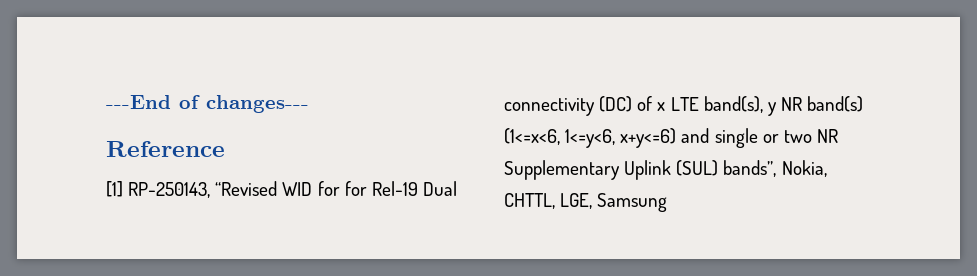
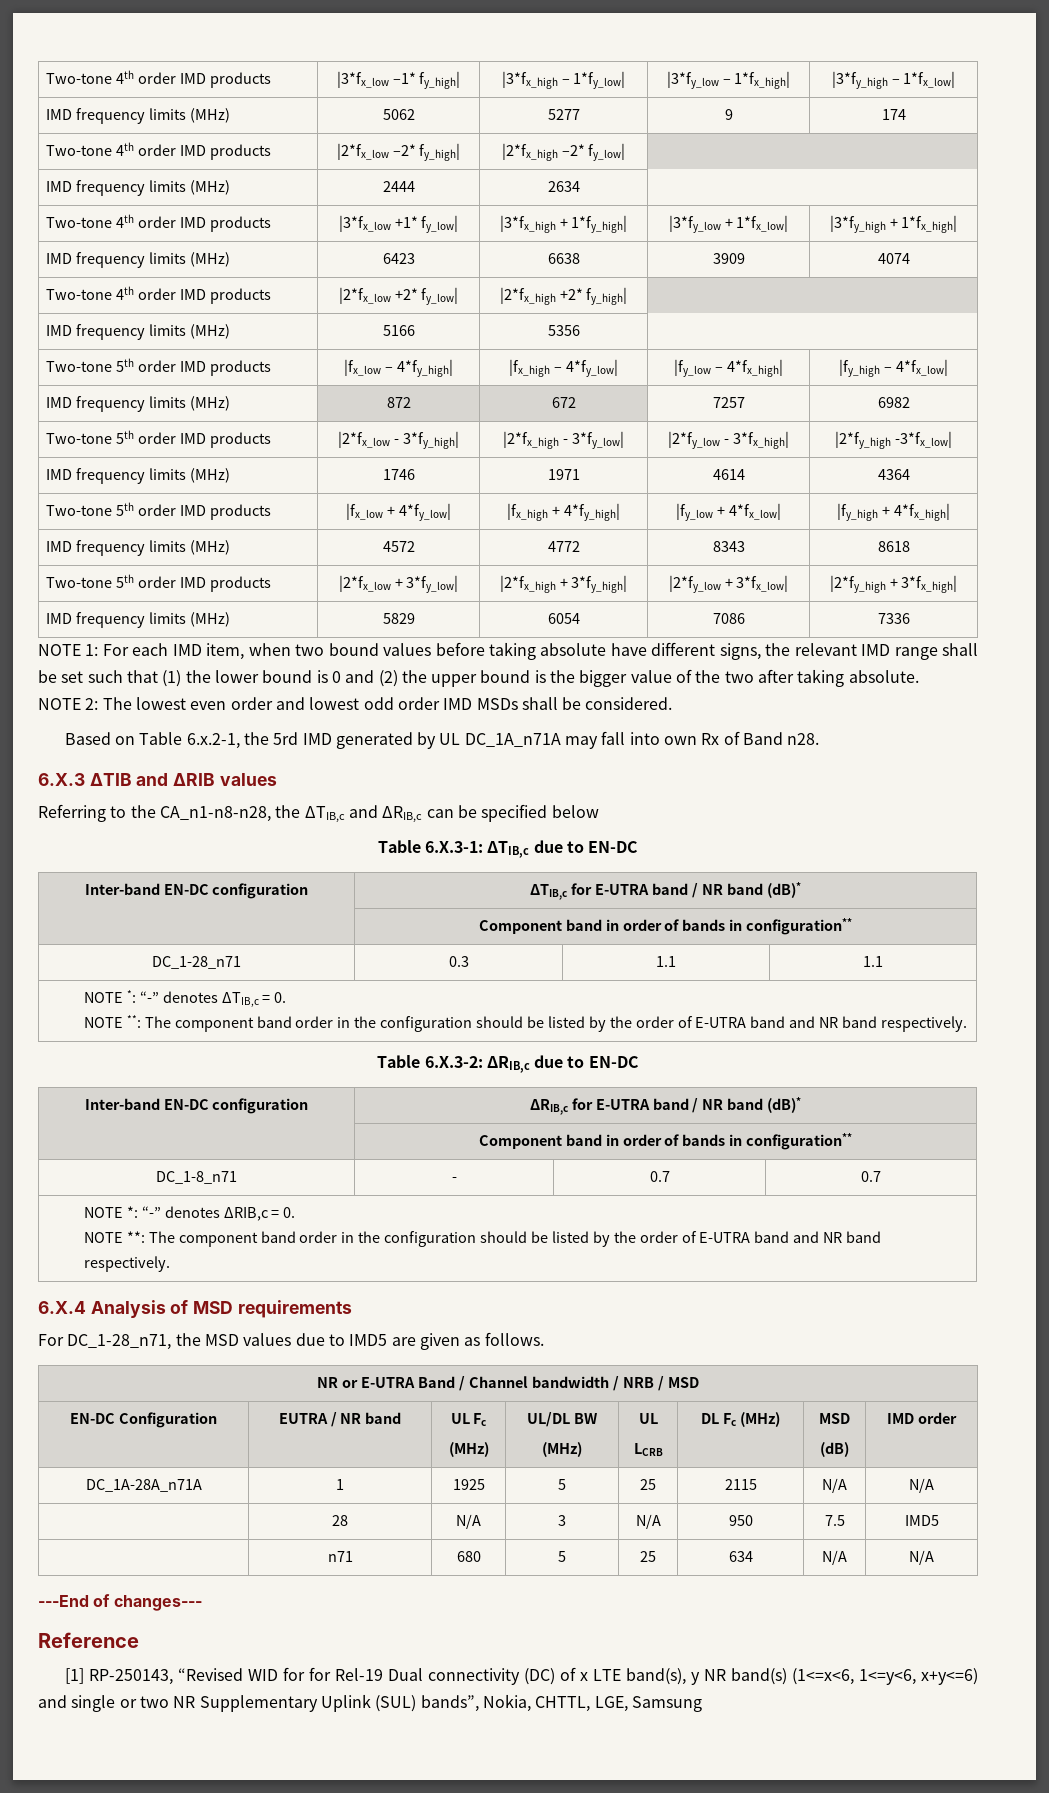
(106, 102) none -> [46,70,272,88] [336,71,461,89] [501,71,626,89] [666,71,791,89] [831,71,956,89] [46,108,231,124] [382,109,415,120] [547,109,580,120] [724,109,733,120] [881,109,906,120] [46,142,272,160] [336,143,461,161] [501,143,626,161] [46,180,231,196] [382,181,415,192] [547,181,580,192] [46,214,272,232] [338,215,459,233] [499,215,628,233] [668,215,789,233] [829,215,958,233] [46,252,231,268] [382,253,415,264] [547,253,580,264] [712,253,745,264] [877,253,910,264] [46,286,272,304] [338,287,459,305] [499,287,628,305] [46,324,231,340] [382,325,415,336] [547,325,580,336] [46,358,272,376] [344,359,453,377] [509,359,618,377] [674,359,783,377] [839,359,948,377] [46,396,231,412] [386,397,411,408] [551,397,576,408] [712,397,745,408] [877,397,910,408] [46,430,272,448] [338,431,459,449] [503,431,624,449] [668,431,789,449] [835,431,952,449] [46,468,231,484] [382,469,415,480] [547,469,580,480] [712,469,745,480] [877,469,910,480] [46,502,272,520] [346,503,451,521] [507,503,620,521] [676,503,781,521] [837,503,950,521] [46,540,231,556] [382,541,415,552] [547,541,580,552] [712,541,745,552] [877,541,910,552] [46,574,272,592] [338,575,459,593] [499,575,628,593] [668,575,789,593] [829,575,958,593] [46,612,231,628] [382,613,415,624] [547,613,580,624] [712,613,745,624] [877,613,910,624] [38,642,979,660] [38,669,919,687] [38,697,673,710] [64,731,820,749] [38,773,277,786] [38,804,599,823] [377,840,639,858] [84,883,309,899] [530,882,801,900] [478,918,853,935] [152,956,241,969] [448,956,469,967] [656,956,676,967] [863,956,883,967] [83,990,287,1007] [83,1015,968,1032] [377,1055,639,1073] [84,1098,309,1114] [529,1097,802,1115] [478,1133,853,1150] [156,1171,237,1184] [451,1177,457,1182] [649,1171,670,1182] [861,1171,881,1182] [83,1206,296,1221] [83,1231,882,1247] [83,1256,170,1272] [38,1300,352,1318] [38,1332,544,1350] [317,1376,699,1391] [70,1412,217,1428] [278,1412,402,1427] [450,1413,487,1426] [448,1442,489,1457] [527,1412,597,1427] [542,1442,582,1457] [638,1413,658,1424] [633,1443,663,1456] [701,1412,780,1427] [819,1413,850,1424] [820,1442,849,1457] [887,1412,957,1424] [85,1479,202,1492] [336,1479,344,1490] [452,1479,485,1490] [558,1479,566,1490] [640,1479,656,1490] [724,1479,757,1490] [822,1478,847,1493] [909,1478,934,1493] [332,1515,348,1526] [456,1514,481,1529] [558,1515,566,1526] [635,1514,661,1529] [728,1515,753,1526] [824,1515,845,1526] [904,1515,939,1526] [327,1551,353,1562] [456,1551,481,1562] [558,1551,566,1562] [640,1551,656,1562] [728,1551,753,1562] [822,1550,847,1565] [909,1550,934,1565] Two-tone 4th order IMD products | |3*fx_low –1* fy_high| | |3*fx_high – 1*fy_low| | |3*fy_low – 1*fx_high| | |3*fy_high – 1*fx_low| // IMD frequency limits (MHz) | 5062 | 5277 | 9 | 174 // Two-tone 4th order IMD products | |2*fx_low –2* fy_high| | |2*fx_high –2* fy_low| | // IMD frequency limits (MHz) | 2444 | 2634 | // Two-tone 4th order IMD products | |3*fx_low +1* fy_low| | |3*fx_high + 1*fy_high| | |3*fy_low + 1*fx_low| | |3*fy_high + 1*fx_high| // IMD frequency limits (MHz) | 6423 | 6638 | 3909 | 4074 // Two-tone 4th order IMD products | |2*fx_low +2* fy_low| | |2*fx_high +2* fy_high| | // IMD frequency limits (MHz) | 5166 | 5356 | // Two-tone 5th order IMD products | |fx_low – 4*fy_high| | |fx_high – 4*fy_low| | |fy_low – 4*fx_high| | |fy_high – 4*fx_low| // IMD frequency limits (MHz) | 872 | 672 | 7257 | 6982 // Two-tone 5th order IMD products | |2*fx_low - 3*fy_high| | |2*fx_high - 3*fy_low| | |2*fy_low - 3*fx_high| | |2*fy_high -3*fx_low| // IMD frequency limits (MHz) | 1746 | 1971 | 4614 | 4364 // Two-tone 5th order IMD products | |fx_low + 4*fy_low| | |fx_high + 4*fy_high| | |fy_low + 4*fx_low| | |fy_high + 4*fx_high| // IMD frequency limits (MHz) | 4572 | 4772 | 8343 | 8618 // Two-tone 5th order IMD products | |2*fx_low + 3*fy_low| | |2*fx_high + 3*fy_high| | |2*fy_low + 3*fx_low| | |2*fy_high + 3*fx_high| // IMD frequency limits (MHz) | 5829 | 6054 | 7086 | 7336 // NOTE 1: For each IMD item, when two bound values before taking absolute have different signs, the relevant IMD range shall be set such that (1) the lower bound is 0 and (2) the upper bound is the bigger value of the two after taking absolute. // NOTE 2: The lowest even order and lowest odd order IMD MSDs shall be considered. // Based on Table 6.x.2-1, the 5rd IMD generated by UL DC_1A_n71A may fall into own Rx of Band n28. // 6.X.3 ∆TIB and ∆RIB values // Referring to the CA_n1-n8-n28, the ΔTIB,c and ΔRIB,c can be specified below // Table 6.X.3-1: ΔTIB,c due to EN-DC // Inter-band EN-DC configuration | ΔTIB,c for E-UTRA band / NR band (dB)* // | Component band in order of bands in configuration** // DC_1-28_n71 | 0.3 | 1.1 | 1.1 // NOTE *: “-” denotes ΔTIB,c = 0. // NOTE **: The component band order in the configuration should be listed by the order of E-UTRA band and NR band respectively. // Table 6.X.3-2: ΔRIB,c due to EN-DC // Inter-band EN-DC configuration | ΔRIB,c for E-UTRA band / NR band (dB)* // | Component band in order of bands in configuration** // DC_1-8_n71 | - | 0.7 | 0.7 // NOTE *: “-” denotes ΔRIB,c = 0. // NOTE **: The component band order in the configuration should be listed by the order of E-UTRA band and NR band respectively. // 6.X.4 Analysis of MSD requirements // For DC_1-28_n71, the MSD values due to IMD5 are given as follows. // NR or E-UTRA Band / Channel bandwidth / NRB / MSD // EN-DC Configuration | EUTRA / NR band | UL Fc // (MHz) | UL/DL BW // (MHz) | UL // LCRB | DL Fc (MHz) | MSD // (dB) | IMD order // DC_1A-28A_n71A | 1 | 1925 | 5 | 25 | 2115 | N/A | N/A // | 28 | N/A | 3 | N/A | 950 | 7.5 | IMD5 // | n71 | 680 | 5 | 25 | 634 | N/A | N/A //

